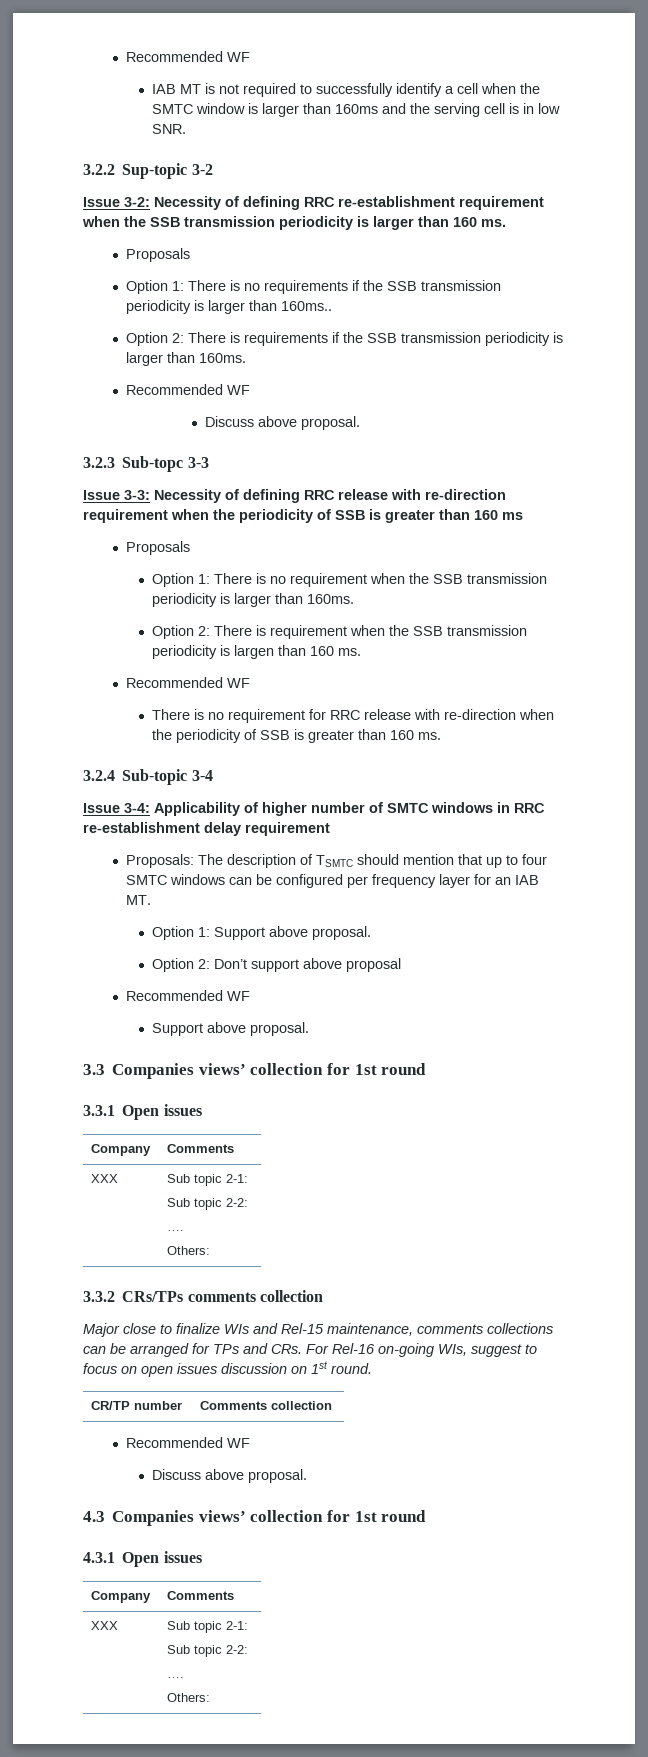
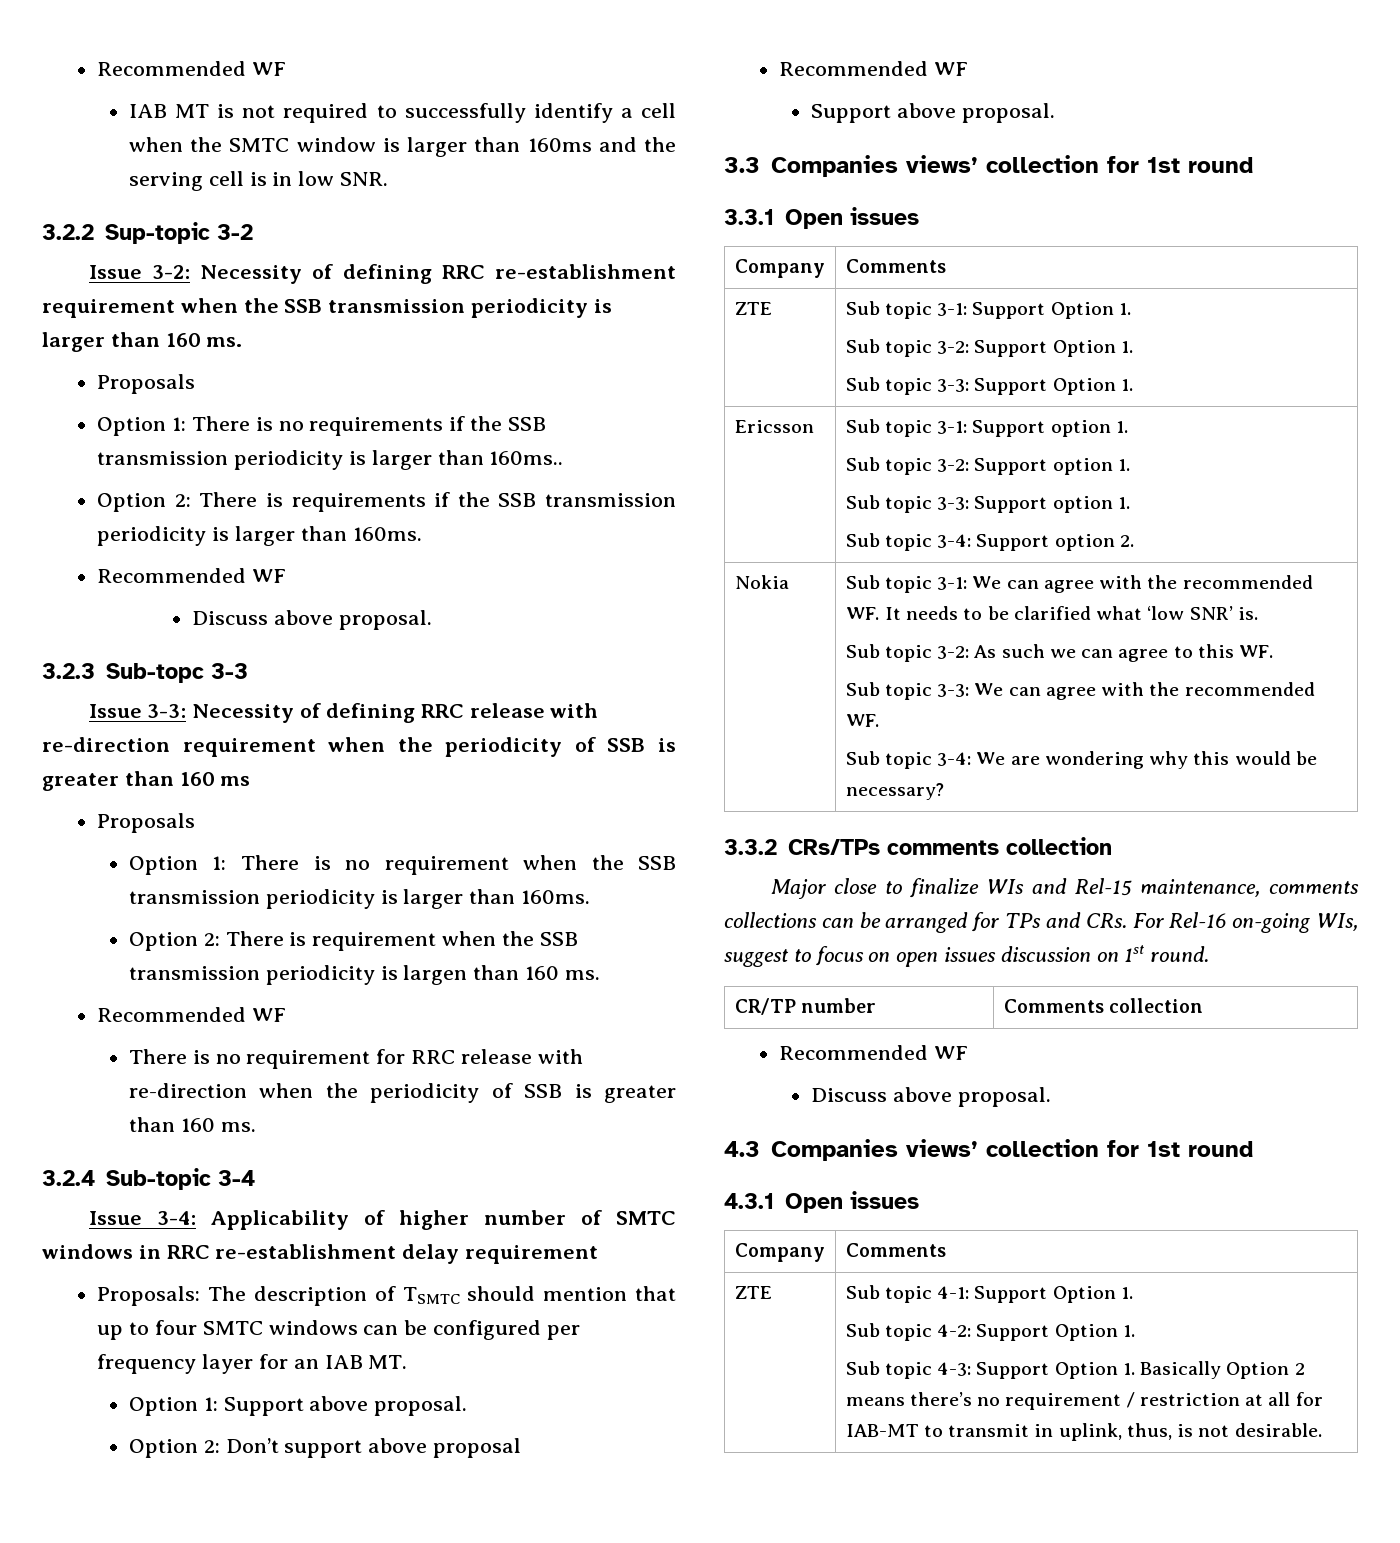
[91,1174,119,1183] [167,1174,249,1186] [167,1198,249,1210] [167,1230,185,1231] [167,1246,211,1255] XXX | Sub topic 2-1: // Sub topic 2-2: // …. // Others: -> [734,302,772,315] [845,301,1131,319] [845,339,1133,357] [845,377,1133,395] [734,420,814,433] [845,419,1128,437] [845,457,1130,475] [845,495,1130,513] [845,533,1134,551] [734,575,789,589] [845,575,1313,593] [845,606,1258,620] [845,644,1274,662] [845,682,1315,700] [845,714,880,727] [845,751,1317,769] [845,783,944,800] ZTE | Sub topic 3-1: Support Option 1. // Sub topic 3-2: Support Option 1. // Sub topic 3-3: Support Option 1. // Ericsson | Sub topic 3-1: Support option 1. // Sub topic 3-2: Support option 1. // Sub topic 3-3: Support option 1. // Sub topic 3-4: Support option 2. // Nokia | Sub topic 3-1: We can agree with the recommended WF. It needs to be clarified what ‘low SNR’ is. // Sub topic 3-2: As such we can agree to this WF. // Sub topic 3-3: We can agree with the recommended WF. // Sub topic 3-4: We are wondering why this would be necessary?
[91,1621,119,1630] [167,1621,249,1633] [167,1645,249,1657] [167,1677,185,1678] [167,1693,211,1702] XXX | Sub topic 2-1: // Sub topic 2-2: // …. // Others: -> [734,1286,772,1299] [845,1285,1133,1303] [845,1323,1135,1341] [845,1361,1305,1379] [845,1392,1323,1410] [845,1423,1322,1441] ZTE | Sub topic 4-1: Support Option 1. // Sub topic 4-2: Support Option 1. // Sub topic 4-3: Support Option 1. Basically Option 2 means there’s no requirement / restriction at all for IAB-MT to transmit in uplink, thus, is not desirable.

